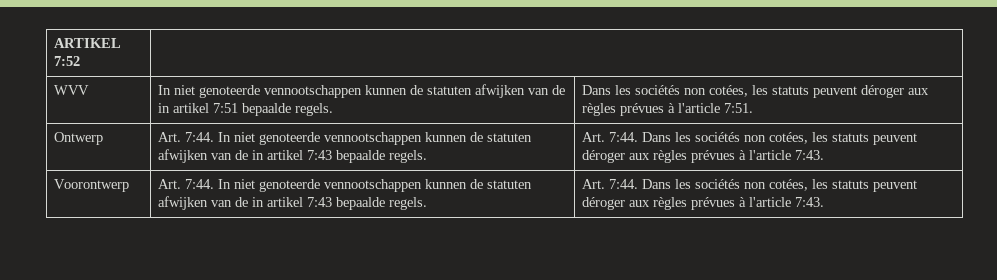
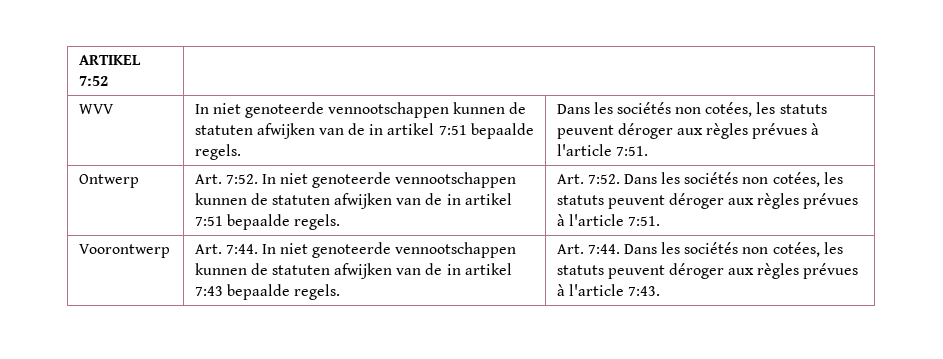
[185,132,215,142] 7:44. -> [225,174,258,184] 7:52.
[307,150,428,163] [582,132,639,142] 7:43 bepaalde regels. | Art. 7:44. -> [194,214,340,230] [556,174,620,184] 7:51 bepaalde regels. | Art. 7:52.
[795,150,825,160] 7:43. -> [627,216,660,226] 7:51.

